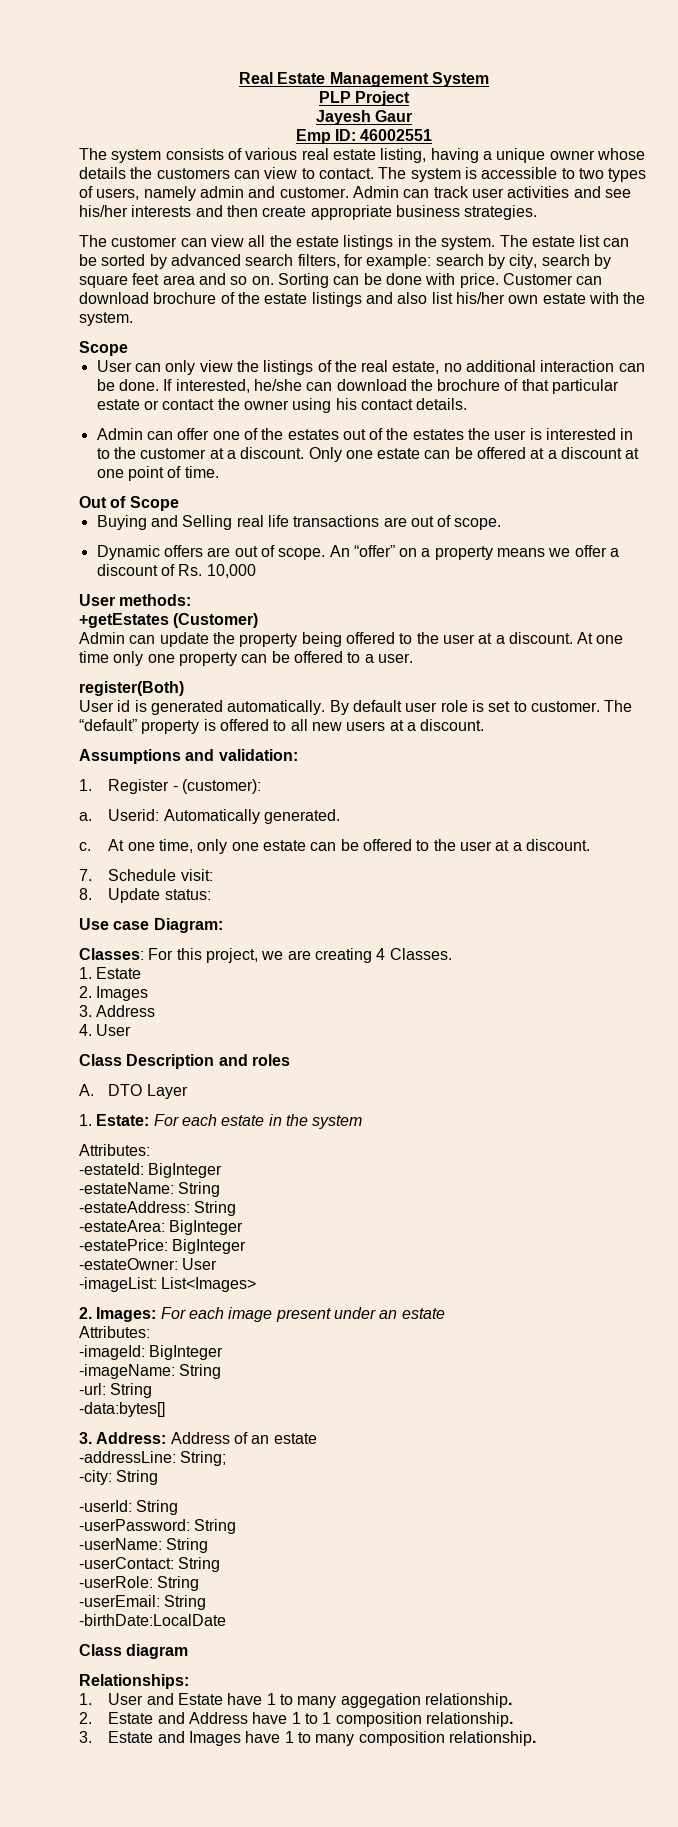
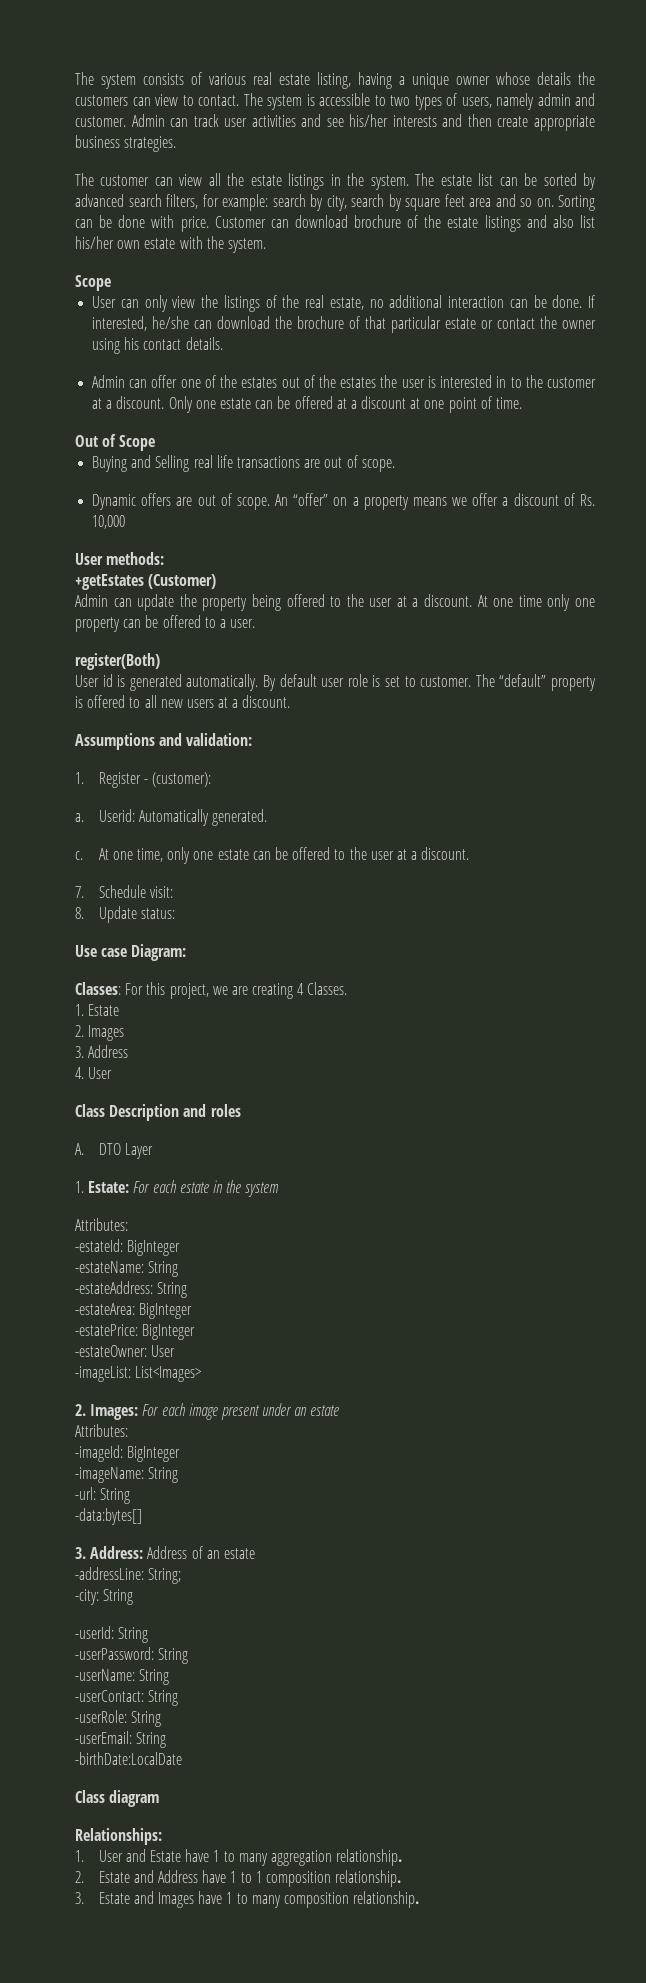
[239,72,489,87] [318,91,411,106] [315,110,413,125] [295,129,433,144] Real Estate Management System // PLP Project // Jayesh Gaur // Emp ID: 46002551 // -> (75, 78) none
[340,1693,421,1708] aggegation -> [270,1850,332,1866] aggregation

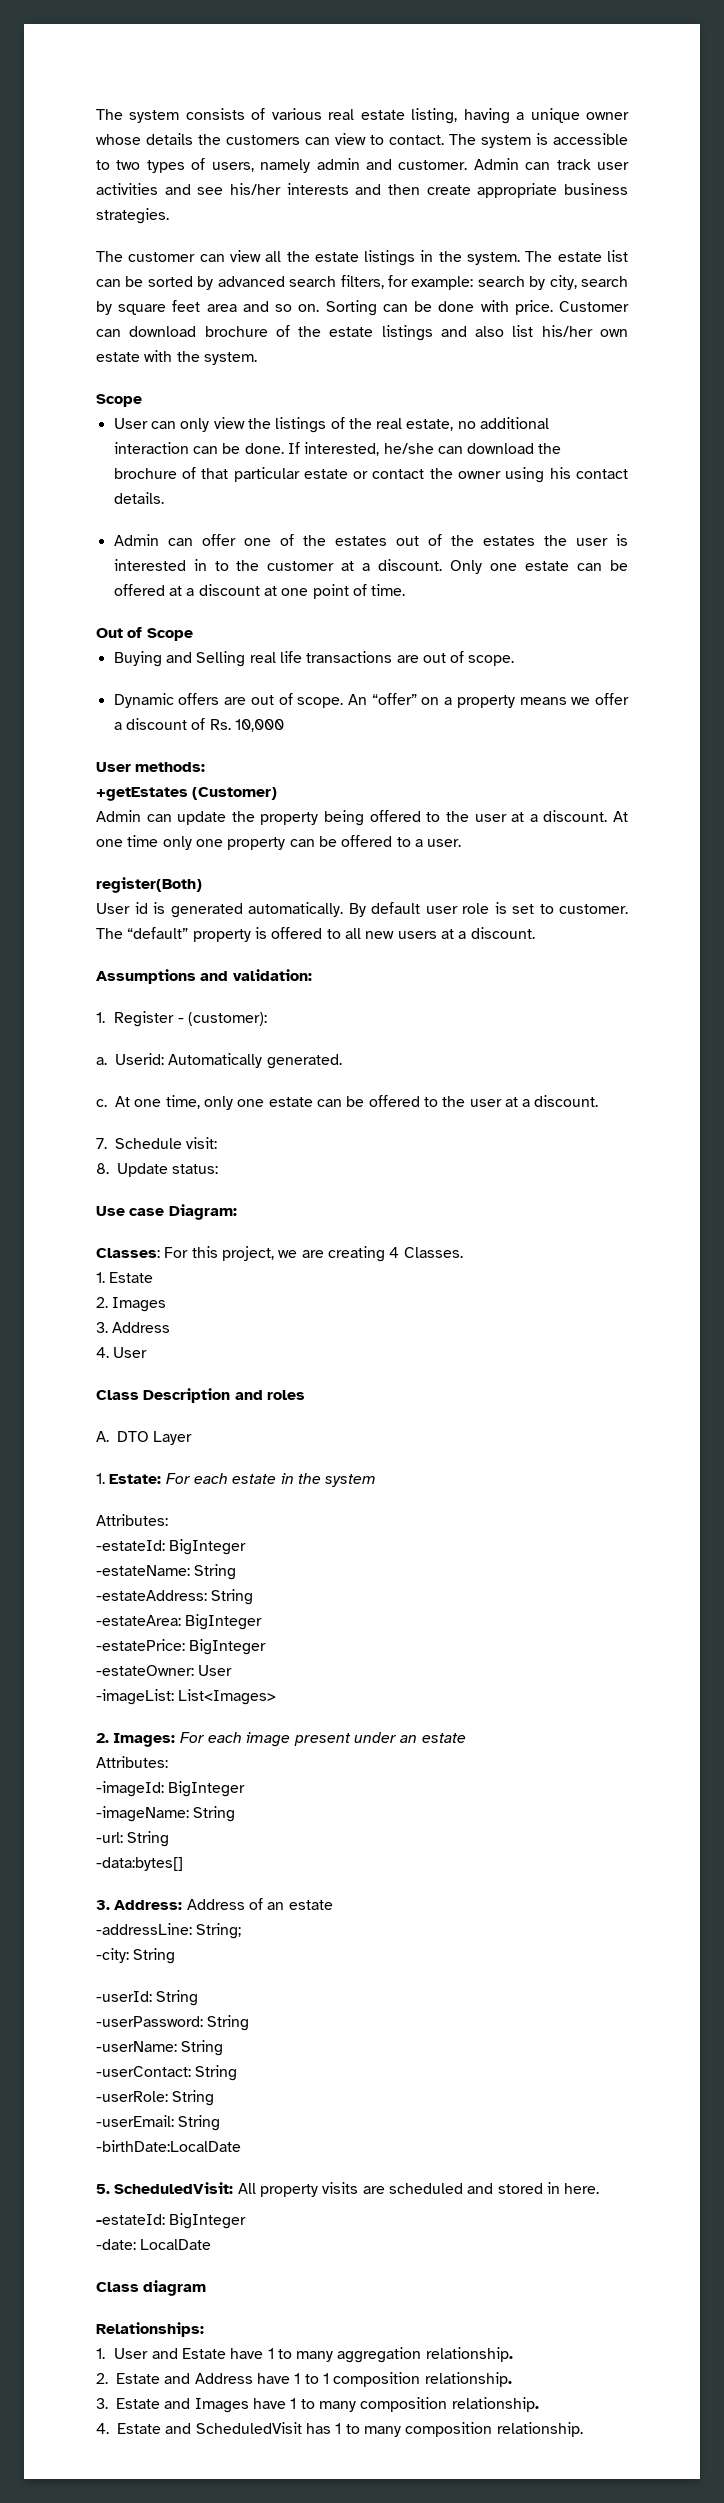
(182, 1758) none -> [96,2182,600,2197] [96,2213,247,2229] [96,2239,212,2250] // 5. ScheduledVisit: All property visits are scheduled and stored in here. // -estateId: BigInteger // -date: LocalDate
(420, 1899) none -> [96,2422,583,2437] // 4. Estate and ScheduledVisit has 1 to many composition relationship.

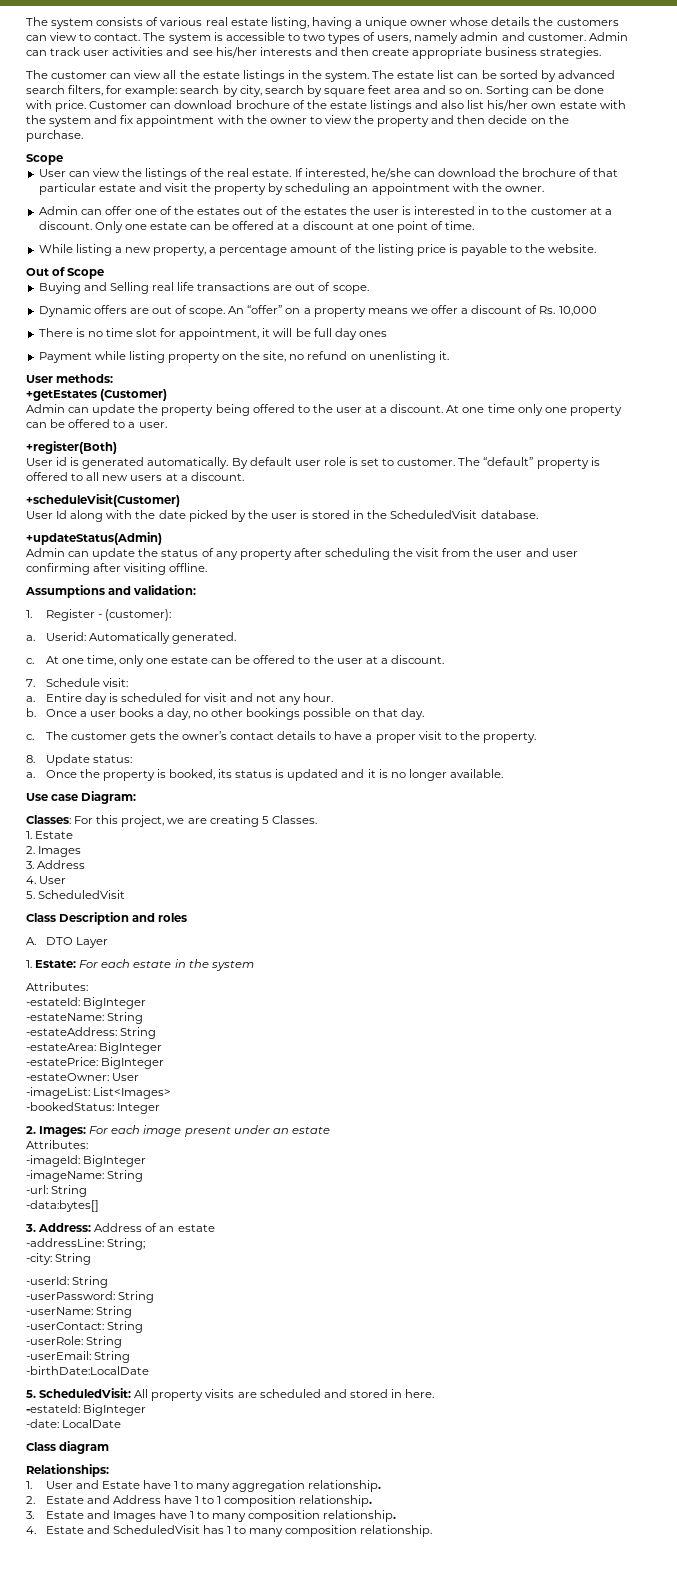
[203,352,257,365] system. -> [49,115,569,127] [26,130,83,142] system and fix appointment with the owner to view the property and then decide on the purchase.
[180,418,210,432] only -> (90, 174) none
[406,417,550,431] [113,442,284,454] estate, no additional interaction can be done. -> [252,169,292,177] estate.
[353,467,628,483] [113,492,164,504] or contact the owner using his contact details. -> [138,183,544,195] and visit the property by scheduling an appointment with the owner.
(406, 590) none -> [38,244,597,256] // While listing a new property, a percentage amount of the listing price is payable to the website.
(284, 725) none -> [38,328,387,340] [38,351,449,363] // There is no time slot for appointment, it will be full day ones // Payment while listing property on the site, no refund on unenlisting it.
[96,877,202,893] register(Both) -> [26,441,117,454] +register(Both)
(535, 933) none -> [26,494,180,507] [26,510,538,522] [26,532,162,545] [26,548,578,560] [26,563,208,575] // +scheduleVisit(Customer) // User Id along with the date picked by the user is stored in the ScheduledVisit database. // +updateStatus(Admin) // Admin can update the status of any property after scheduling the visit from the user and user confirming after visiting offline.
[96,1163,219,1177] 8. Update status: -> [26,693,334,705] [26,708,424,720] [26,731,536,743] [26,754,132,766] [26,769,503,781] a. Entire day is scheduled for visit and not any hour. // b. Once a user books a day, no other bookings possible on that day. // c. The customer gets the owner’s contact details to have a proper visit to the property. // 8. Update status: // a. Once the property is booked, its status is updated and it is no longer available.
[389,1247,400,1258] 4 -> [261,816,269,824] 5
(148, 1352) none -> [26,890,126,899] // 5. ScheduledVisit
(277, 1697) none -> [26,1102,161,1114] // -bookedStatus: Integer

